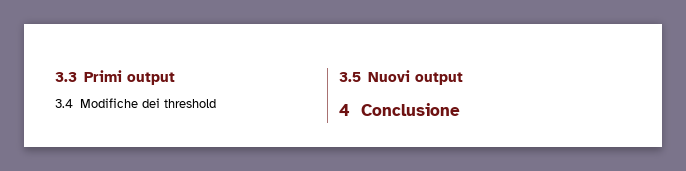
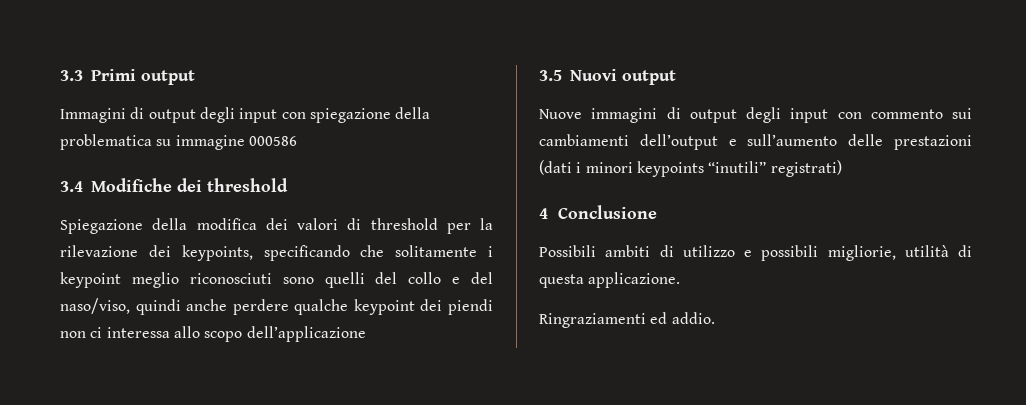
[55,98,216,108] [339,70,463,85] [339,103,460,116] 3.4 Modifiche dei threshold // 3.5 Nuovi output // 4 Conclusione -> [60,107,431,123] [60,134,297,150] [60,178,288,192] [60,218,493,234] [60,245,493,261] [60,272,493,288] [60,298,493,315] [60,326,366,342] [539,69,676,85] [539,107,972,123] [539,134,972,150] [539,160,842,177] [539,205,658,219] [539,245,972,261] [539,272,681,288] [539,312,715,328] Immagini di output degli input con spiegazione della problematica su immagine 000586 // 3.4 Modifiche dei threshold // Spiegazione della modifica dei valori di threshold per la rilevazione dei keypoints, specificando che solitamente i keypoint meglio riconosciuti sono quelli del collo e del naso/viso, quindi anche perdere qualche keypoint dei piendi non ci interessa allo scopo dell’applicazione // 3.5 Nuovi output // Nuove immagini di output degli input con commento sui cambiamenti dell’output e sull’aumento delle prestazioni (dati i minori keypoints “inutili” registrati) // 4 Conclusione // Possibili ambiti di utilizzo e possibili migliorie, utilità di questa applicazione. // Ringraziamenti ed addio.

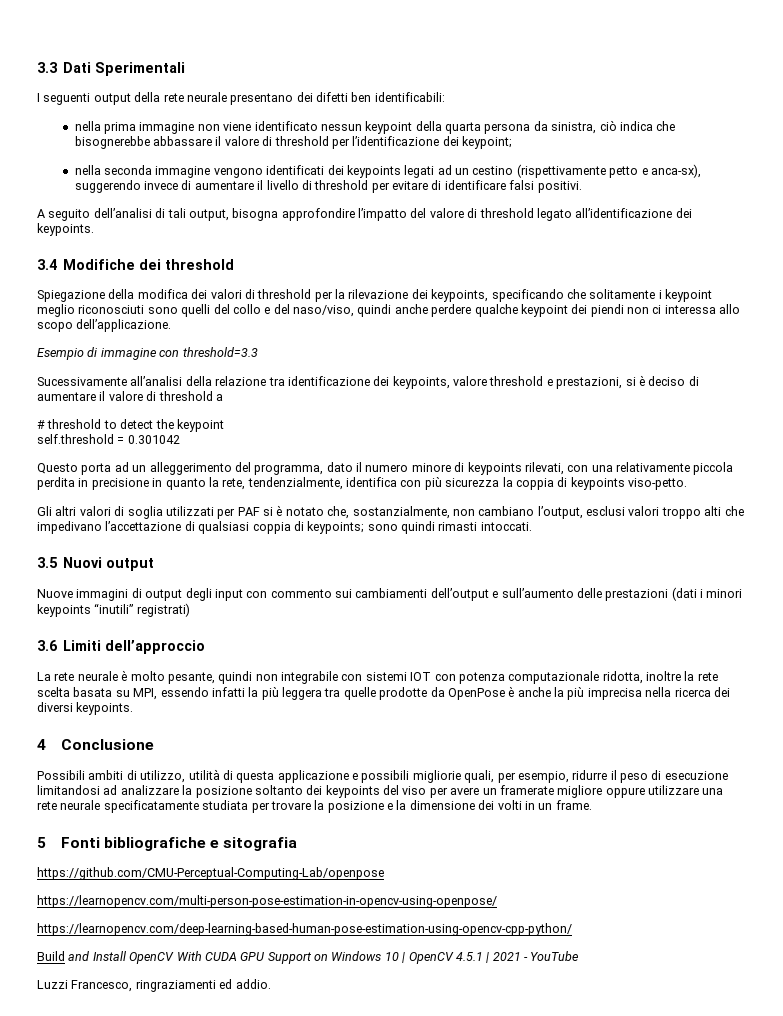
[91,69,195,85] [60,107,431,123] [60,134,297,150] Primi output // Immagini di output degli input con spiegazione della problematica su immagine 000586 -> [63,62,186,76] [37,92,445,105] [74,120,676,134] [74,136,513,149] [74,164,701,178] [74,180,582,193] [37,208,692,221] [37,223,94,236] Dati Sperimentali // I seguenti output della rete neurale presentano dei difetti ben identificabili: // nella prima immagine non viene identificato nessun keypoint della quarta persona da sinistra, ciò indica che bisognerebbe abbassare il valore di threshold per l’identificazione dei keypoint; // nella seconda immagine vengono identificati dei keypoints legati ad un cestino (rispettivamente petto e anca-sx), suggerendo invece di aumentare il livello di threshold per evitare di identificare falsi positivi. // A seguito dell’analisi di tali output, bisogna approfondire l’impatto del valore di threshold legato all’identificazione dei keypoints.
[246,326,366,342] dell’applicazione -> [76,319,172,332] [37,347,258,360] [37,375,699,389] [37,391,223,401] [37,419,224,432] [37,434,180,444] [37,462,734,475] [37,477,687,490] [37,505,744,519] [37,521,532,534] dell’applicazione. // Esempio di immagine con threshold=3.3 // Sucessivamente all’analisi della relazione tra identificazione dei keypoints, valore threshold e prestazioni, si è deciso di aumentare il valore di threshold a // # threshold to detect the keypoint // self.threshold = 0.301042 // Questo porta ad un alleggerimento del programma, dato il numero minore di keypoints rilevati, con una relativamente piccola perdita in precisione in quanto la rete, tendenzialmente, identifica con più sicurezza la coppia di keypoints viso-petto. // Gli altri valori di soglia utilizzati per PAF si è notato che, sostanzialmente, non cambiano l’output, esclusi valori troppo alti che impedivano l’accettazione di qualsiasi coppia di keypoints; sono quindi rimasti intoccati.
[539,205,658,219] [539,245,972,261] [539,272,681,288] [539,313,646,328] 4 Conclusione // Possibili ambiti di utilizzo e possibili migliorie, utilità di questa applicazione. // Ringraziamenti -> [37,640,206,654] [37,670,718,684] [37,686,730,700] [37,702,134,715] [37,739,154,750] [37,769,728,783] [37,785,724,798] [37,800,592,813] [37,837,298,851] [37,867,384,880] [37,895,497,908] [37,923,572,936] [37,951,580,964] [37,980,216,992] 3.6 Limiti dell’approccio // La rete neurale è molto pesante, quindi non integrabile con sistemi IOT con potenza computazionale ridotta, inoltre la rete scelta basata su MPI, essendo infatti la più leggera tra quelle prodotte da OpenPose è anche la più imprecisa nella ricerca dei diversi keypoints. // 4 Conclusione // Possibili ambiti di utilizzo, utilità di questa applicazione e possibili migliorie quali, per esempio, ridurre il peso di esecuzione limitandosi ad analizzare la posizione soltanto dei keypoints del viso per avere un framerate migliore oppure utilizzare una rete neurale specificatamente studiata per trovare la posizione e la dimensione dei volti in un frame. // 5 Fonti bibliografiche e sitografia // https://github.com/CMU-Perceptual-Computing-Lab/openpose // https://learnopencv.com/multi-person-pose-estimation-in-opencv-using-openpose/ // https://learnopencv.com/deep-learning-based-human-pose-estimation-using-opencv-cpp-python/ // Build and Install OpenCV With CUDA GPU Support on Windows 10 | OpenCV 4.5.1 | 2021 - YouTube // Luzzi Francesco, ringraziamenti

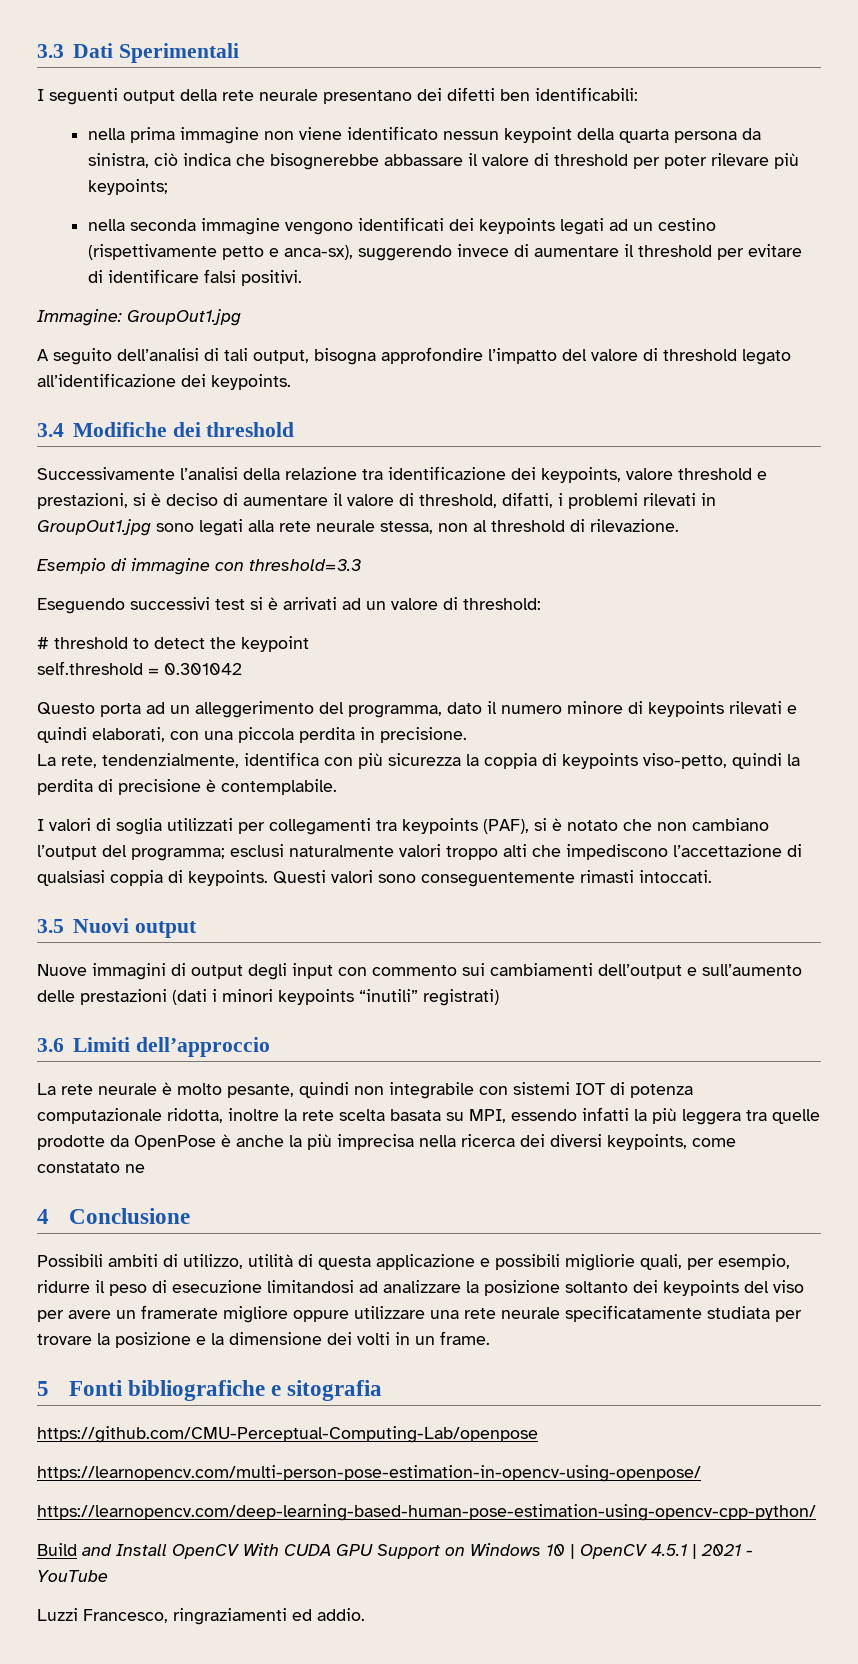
[352,136,513,149] l’identificazione dei keypoint; -> [664,153,800,169] [88,179,169,195] poter rilevare più keypoints;
[266,180,312,190] livello di -> (635, 250) none
(582, 187) none -> [37,309,241,326] // Immagine: GroupOut1.jpg
[37,289,712,302] [37,304,741,317] [37,319,172,332] [37,347,258,360] [37,376,183,386] Spiegazione della modifica dei valori di threshold per la rilevazione dei keypoints, specificando che solitamente i keypoint meglio riconosciuti sono quelli del collo e del naso/viso, quindi anche perdere qualche keypoint dei piendi non ci interessa allo scopo dell’applicazione. // Esempio di immagine con threshold=3.3 // Sucessivamente all’analisi -> [37,467,238,480] Successivamente l’analisi
[158,391,223,401] threshold a -> [419,492,716,509] [37,519,679,536] [37,558,361,575] [37,597,541,614] threshold, difatti, i problemi rilevati in GroupOut1.jpg sono legati alla rete neurale stessa, non al threshold di rilevazione. // Esempio di immagine con threshold=3.3 // Eseguendo successivi test si è arrivati ad un valore di threshold:
[524,462,564,475] rilevati, -> [729,701,797,714] [37,727,165,743] rilevati e quindi elaborati,
[616,462,690,472] relativamente -> (233, 735) none
[91,477,219,490] precisione in quanto la -> [380,727,467,743] [37,754,56,766] precisione. // La
[628,478,687,490] [37,506,77,516] viso-petto. // Gli altri -> [643,753,800,769] [37,779,337,795] [37,819,44,831] viso-petto, quindi la perdita di precisione è contemplabile. // I
[237,505,625,519] PAF si è notato che, sostanzialmente, non cambiano l’output, esclusi -> [269,818,769,835] [37,844,394,861] collegamenti tra keypoints (PAF), si è notato che non cambiano l’output del programma; esclusi naturalmente
[37,521,102,534] impedivano -> [566,844,668,860] impediscono
[307,521,435,534] keypoints; sono quindi -> [188,870,575,887] keypoints. Questi valori sono conseguentemente
[434,674,456,681] con -> [610,1082,625,1095] di
[76,702,134,715] keypoints. -> [607,1134,736,1150] [37,1162,145,1173] keypoints, come constatato ne

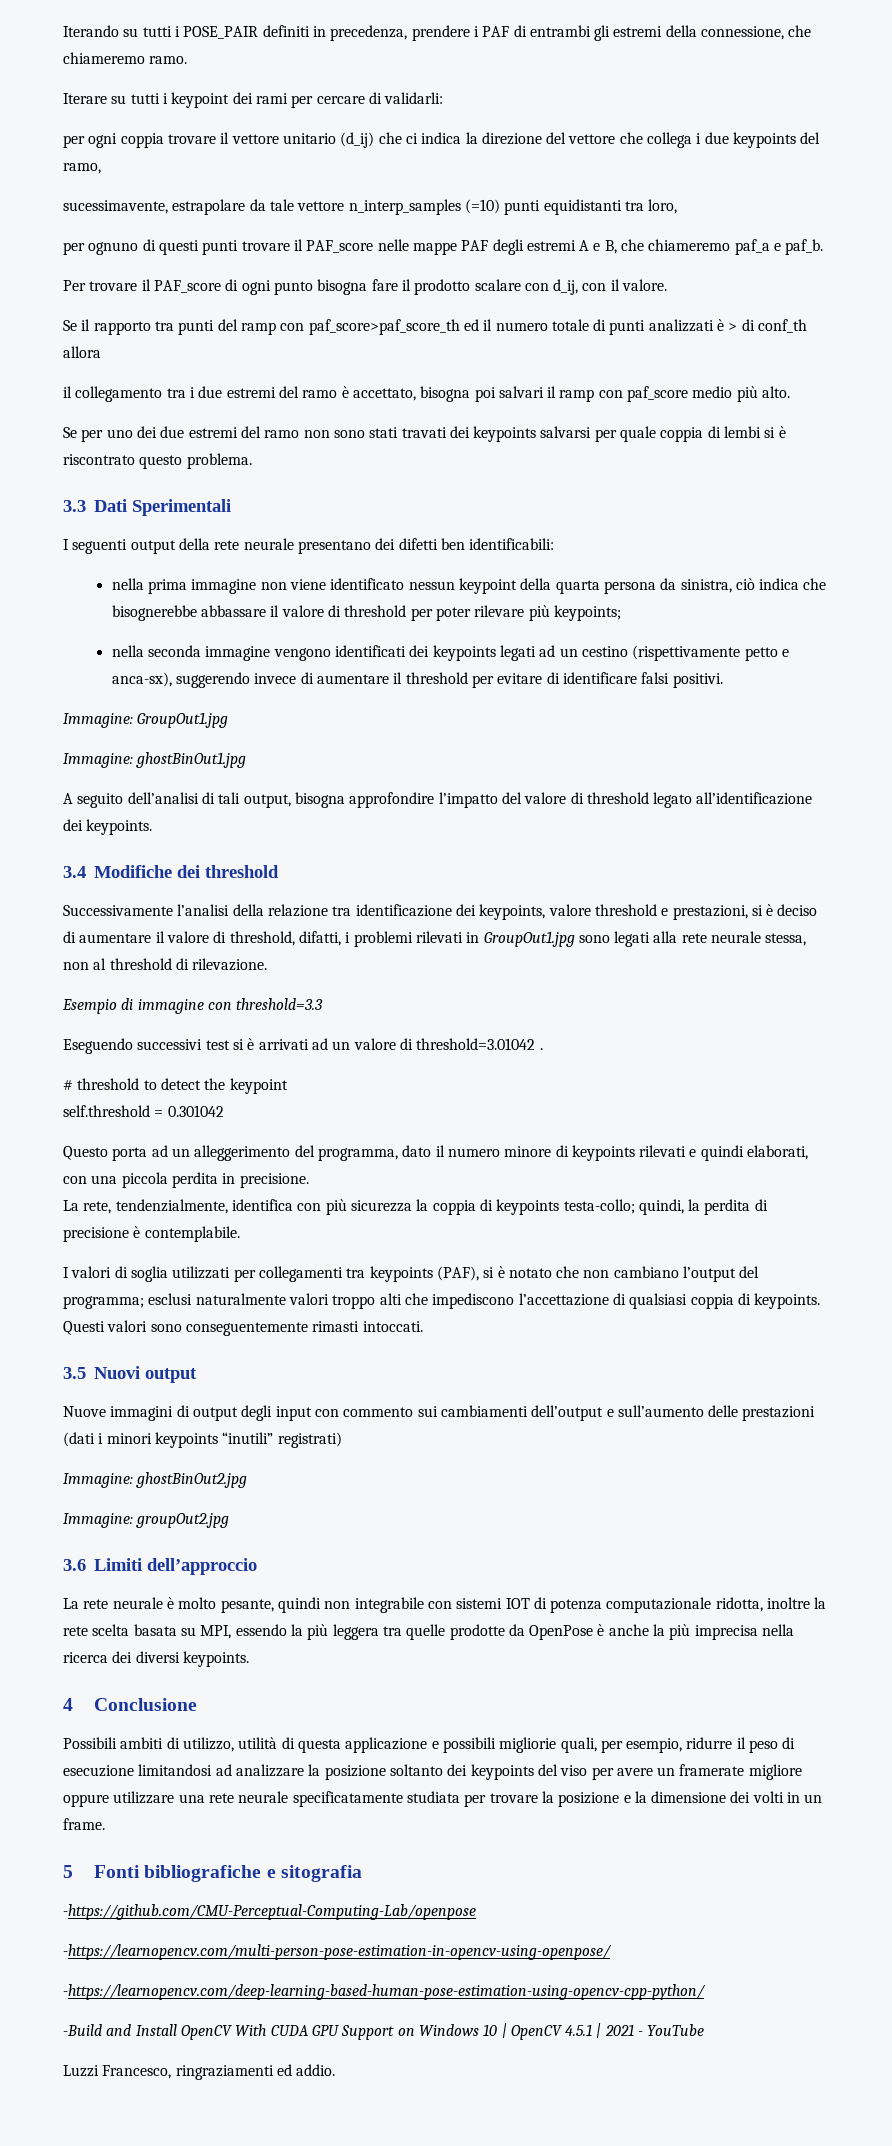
(37, 51) none -> [63,25,812,41] [63,52,188,64] [63,92,444,108] [63,132,821,148] [63,163,101,174] [63,199,678,215] [63,239,824,255] [63,279,668,295] [63,319,808,335] [63,346,101,358] [63,386,791,402] [63,426,786,442] [63,453,252,469] Iterando su tutti i POSE_PAIR definiti in precedenza, prendere i PAF di entrambi gli estremi della connessione, che chiameremo ramo. // Iterare su tutti i keypoint dei rami per cercare di validarli: // per ogni coppia trovare il vettore unitario (d_ij) che ci indica la direzione del vettore che collega i due keypoints del ramo, // sucessimavente, estrapolare da tale vettore n_interp_samples (=10) punti equidistanti tra loro, // per ognuno di questi punti trovare il PAF_score nelle mappe PAF degli estremi A e B, che chiameremo paf_a e paf_b. // Per trovare il PAF_score di ogni punto bisogna fare il prodotto scalare con d_ij, con il valore. // Se il rapporto tra punti del ramp con paf_score>paf_score_th ed il numero totale di punti analizzati è > di conf_th allora // il collegamento tra i due estremi del ramo è accettato, bisogna poi salvari il ramp con paf_score medio più alto. // Se per uno dei due estremi del ramo non sono stati travati dei keypoints salvarsi per quale coppia di lembi si è riscontrato questo problema. //
(241, 317) none -> [63,752,247,768] // Immagine: ghostBinOut1.jpg
[463,598,541,610] threshold: -> [416,1038,543,1050] threshold=3.01042 .
[643,753,782,769] viso-petto, quindi -> [563,1199,684,1215] testa-collo; quindi,
(499, 997) none -> [63,1472,248,1488] [63,1513,230,1528] // Immagine: ghostBinOut2.jpg // Immagine: groupOut2.jpg
[582,1107,629,1121] infatti -> (287, 1630) none
[607,1134,736,1150] [37,1162,145,1173] keypoints, come constatato ne -> [182,1651,249,1667] keypoints.
[37,1426,538,1443] [37,1465,701,1482] [37,1504,816,1521] [37,1543,77,1556] https://github.com/CMU-Perceptual-Computing-Lab/openpose // https://learnopencv.com/multi-person-pose-estimation-in-opencv-using-openpose/ // https://learnopencv.com/deep-learning-based-human-pose-estimation-using-opencv-cpp-python/ // Build -> [63,1904,476,1920] [63,1944,612,1960] [63,1984,706,2000] [63,2024,102,2036] -https://github.com/CMU-Perceptual-Computing-Lab/openpose // -https://learnopencv.com/multi-person-pose-estimation-in-opencv-using-openpose/ // -https://learnopencv.com/deep-learning-based-human-pose-estimation-using-opencv-cpp-python/ // -Build

